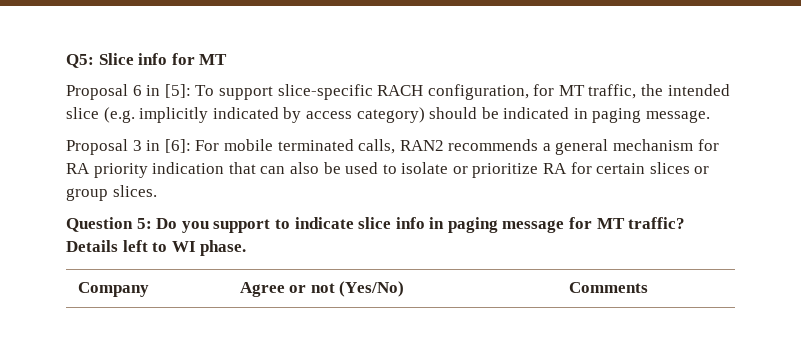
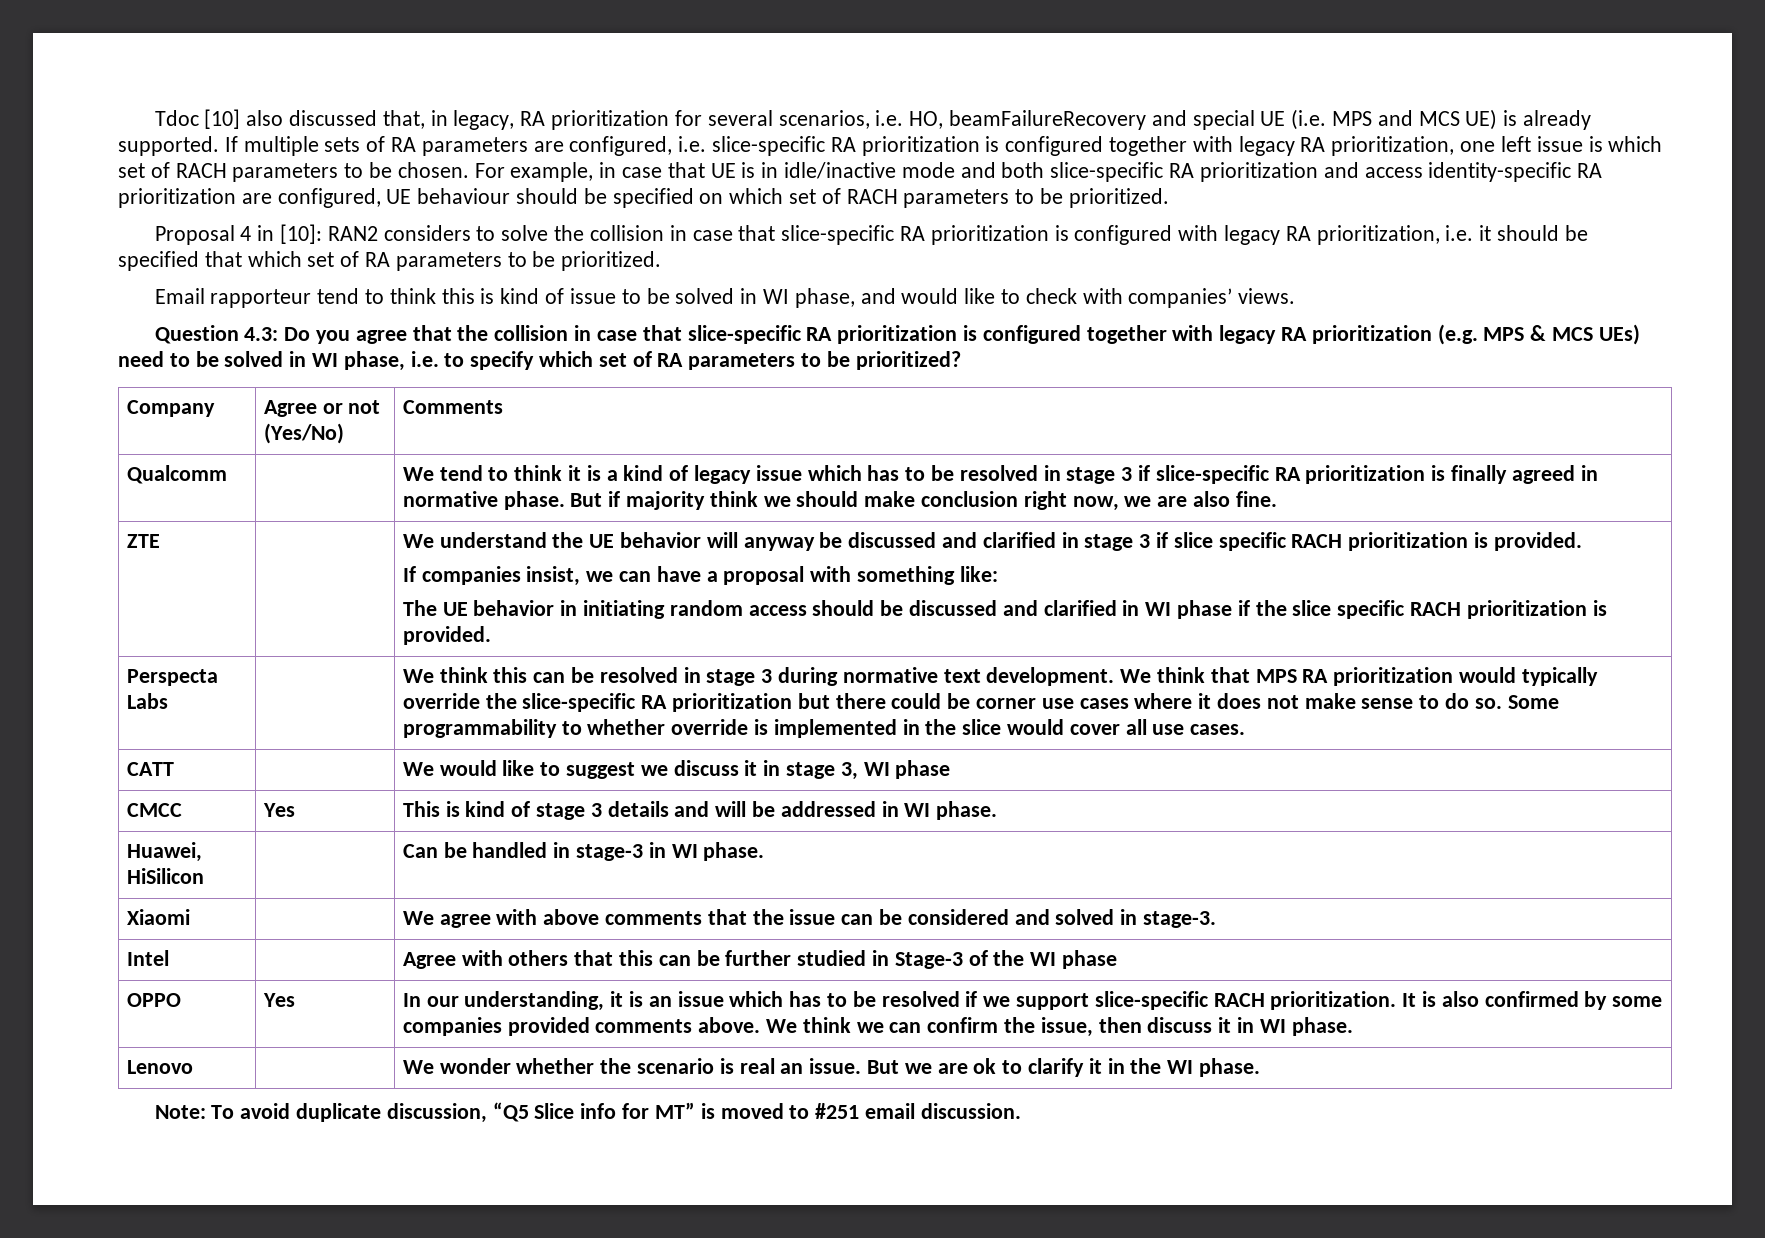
[66,53,228,68] [66,84,730,100] [66,107,711,123] [66,139,719,155] [66,162,710,178] [66,185,157,201] Q5: Slice info for MT // Proposal 6 in [5]: To support slice-specific RACH configuration, for MT traffic, the intended slice (e.g. implicitly indicated by access category) should be indicated in paging message. // Proposal 3 in [6]: For mobile terminated calls, RAN2 recommends a general mechanism for RA priority indication that can also be used to isolate or prioritize RA for certain slices or group slices. -> [154,109,1591,130] [118,136,1663,156] [118,162,1603,182] [118,188,1169,208] [154,224,1588,245] [118,251,662,271] [154,288,1296,308] Tdoc [10] also discussed that, in legacy, RA prioritization for several scenarios, i.e. HO, beamFailureRecovery and special UE (i.e. MPS and MCS UE) is already supported. If multiple sets of RA parameters are configured, i.e. slice-specific RA prioritization is configured together with legacy RA prioritization, one left issue is which set of RACH parameters to be chosen. For example, in case that UE is in idle/inactive mode and both slice-specific RA prioritization and access identity-specific RA prioritization are configured, UE behaviour should be specified on which set of RACH parameters to be prioritized. // Proposal 4 in [10]: RAN2 considers to solve the collision in case that slice-specific RA prioritization is configured with legacy RA prioritization, i.e. it should be specified that which set of RA parameters to be prioritized. // Email rapporteur tend to think this is kind of issue to be solved in WI phase, and would like to check with companies’ views.
[136,218,152,229] 5: -> [244,327,279,341] 4.3:
[213,217,686,233] [66,240,247,256] support to indicate slice info in paging message for MT traffic? Details left to WI phase. -> [355,324,1640,345] [118,351,961,371] agree that the collision in case that slice-specific RA prioritization is configured together with legacy RA prioritization (e.g. MPS & MCS UEs) need to be solved in WI phase, i.e. to specify which set of RA parameters to be prioritized?
(648, 287) none -> [126,465,227,484] [402,465,1598,484] [402,491,1277,511] [126,534,160,548] [402,532,1582,551] [402,566,998,586] [402,600,1607,619] [402,626,491,645] [126,669,218,686] [126,693,168,709] [402,667,1598,686] [402,693,1559,712] [402,719,1246,738] [126,762,174,776] [402,760,951,780] [126,803,182,817] [262,803,295,817] [402,801,998,820] [126,842,202,862] [126,868,204,884] [402,842,765,861] [126,909,190,925] [402,909,1217,928] [126,950,169,966] [402,950,1118,969] [126,993,181,1007] [262,993,295,1007] [402,991,1663,1011] [402,1017,1353,1037] [126,1060,193,1074] [402,1058,1261,1077] [154,1102,1021,1123] // Qualcomm | | We tend to think it is a kind of legacy issue which has to be resolved in stage 3 if slice-specific RA prioritization is finally agreed in normative phase. But if majority think we should make conclusion right now, we are also fine. // ZTE | | We understand the UE behavior will anyway be discussed and clarified in stage 3 if slice specific RACH prioritization is provided. // If companies insist, we can have a proposal with something like: // The UE behavior in initiating random access should be discussed and clarified in WI phase if the slice specific RACH prioritization is provided. // Perspecta Labs | | We think this can be resolved in stage 3 during normative text development. We think that MPS RA prioritization would typically override the slice-specific RA prioritization but there could be corner use cases where it does not make sense to do so. Some programmability to whether override is implemented in the slice would cover all use cases. // CATT | | We would like to suggest we discuss it in stage 3, WI phase // CMCC | Yes | This is kind of stage 3 details and will be addressed in WI phase. // Huawei, HiSilicon | | Can be handled in stage-3 in WI phase. // Xiaomi | | We agree with above comments that the issue can be considered and solved in stage-3. // Intel | | Agree with others that this can be further studied in Stage-3 of the WI phase // OPPO | Yes | In our understanding, it is an issue which has to be resolved if we support slice-specific RACH prioritization. It is also confirmed by some companies provided comments above. We think we can confirm the issue, then discuss it in WI phase. // Lenovo | | We wonder whether the scenario is real an issue. But we are ok to clarify it in the WI phase. // Note: To avoid duplicate discussion, “Q5 Slice info for MT” is moved to #251 email discussion.

